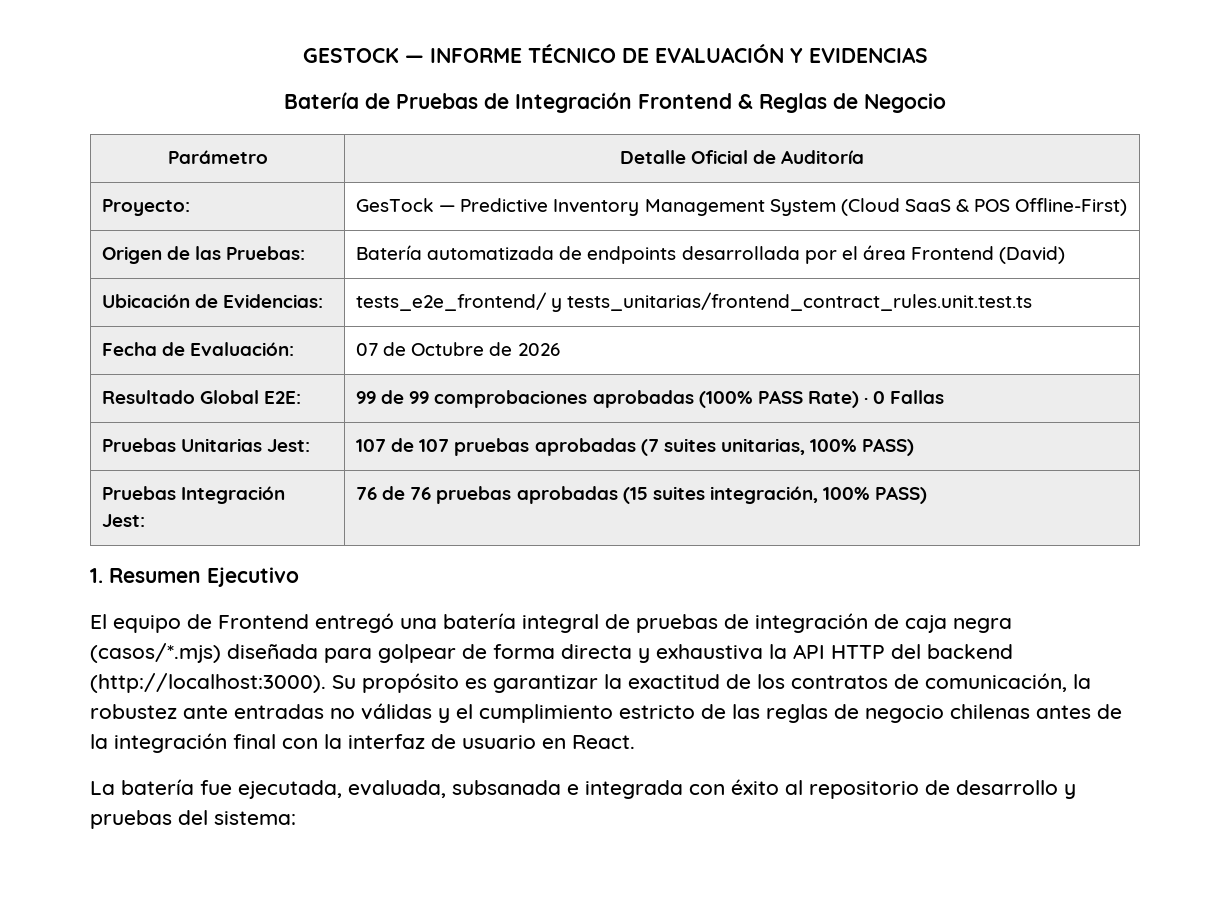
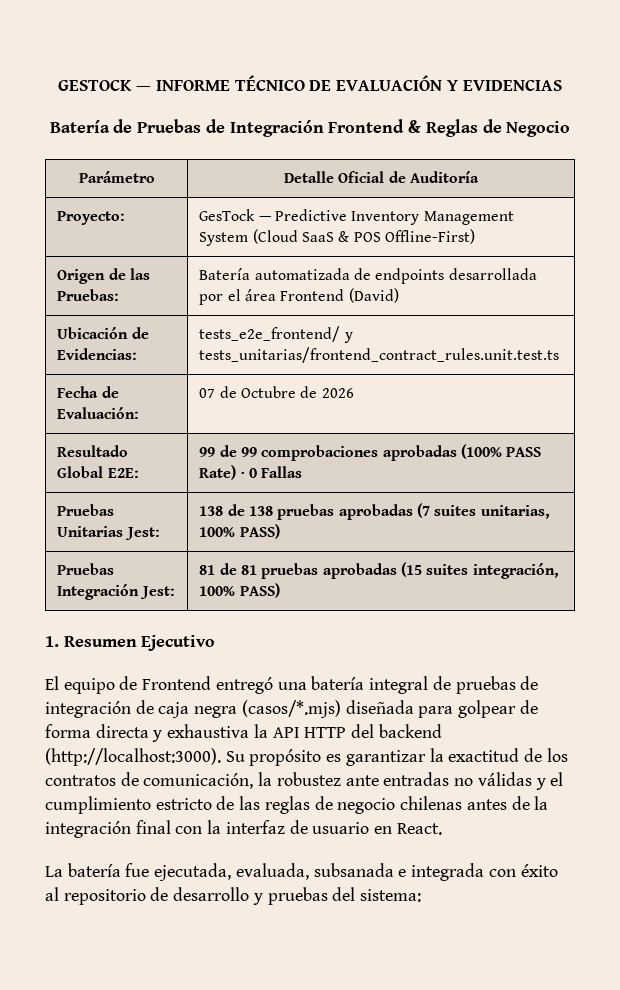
[356,438,450,452] 107 de 107 -> [199,504,273,516] 138 de 138
[356,486,432,500] 76 de 76 -> [199,563,257,575] 81 de 81

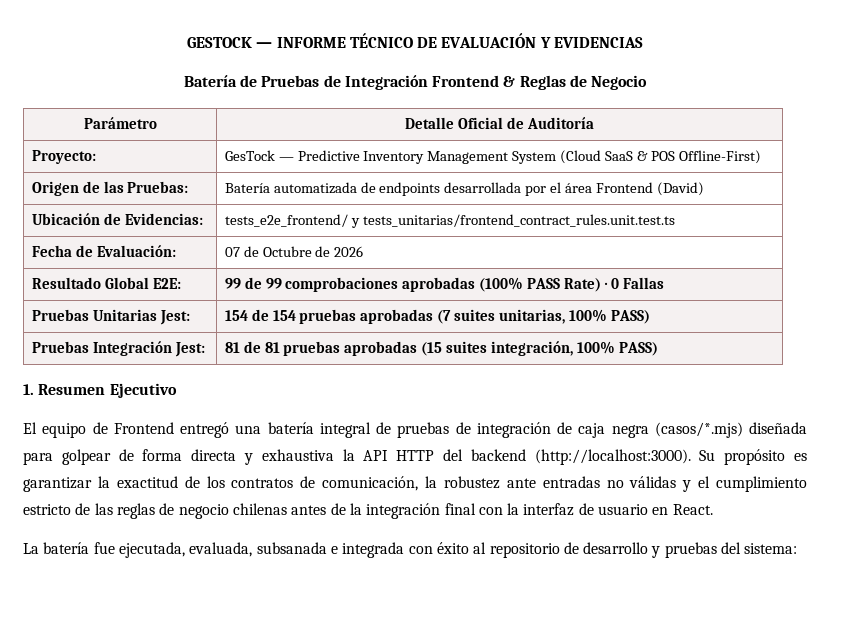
[199,504,273,516] 138 de 138 -> [224,309,296,321] 154 de 154

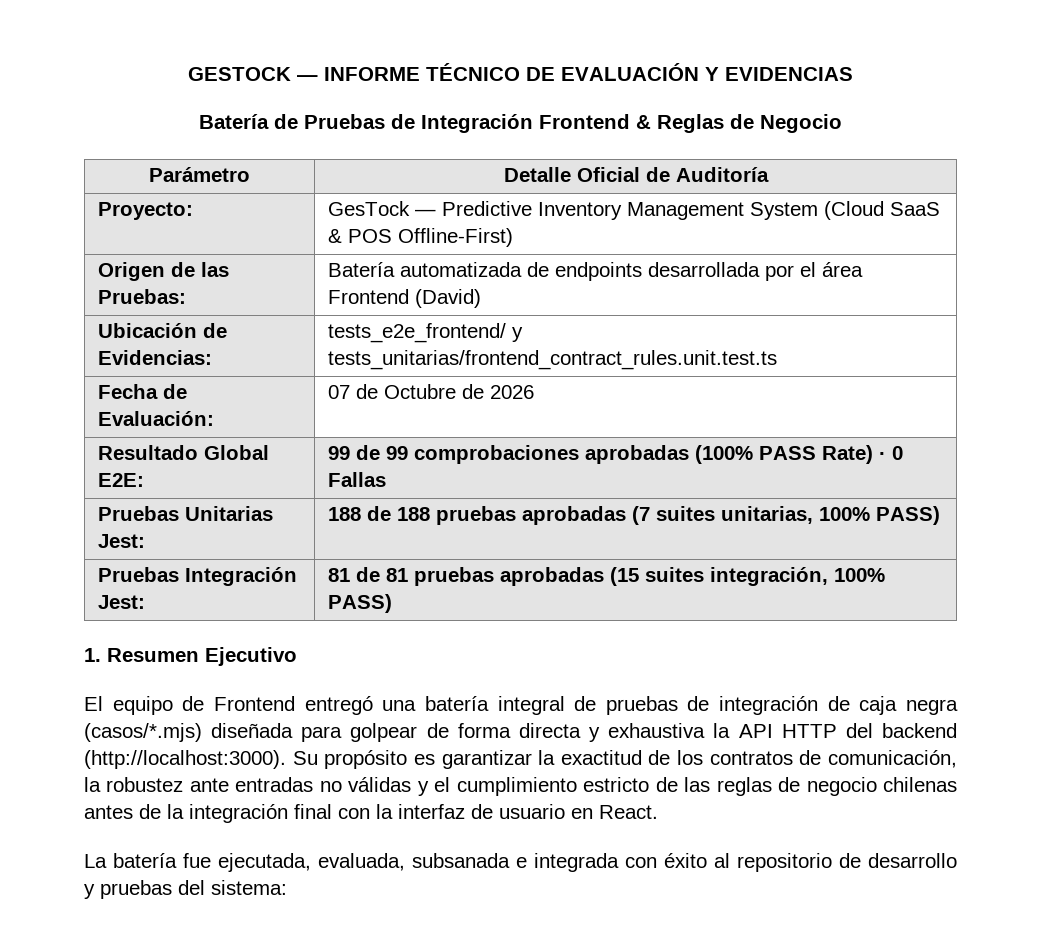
[224,309,296,321] 154 de 154 -> [328,506,431,521] 188 de 188

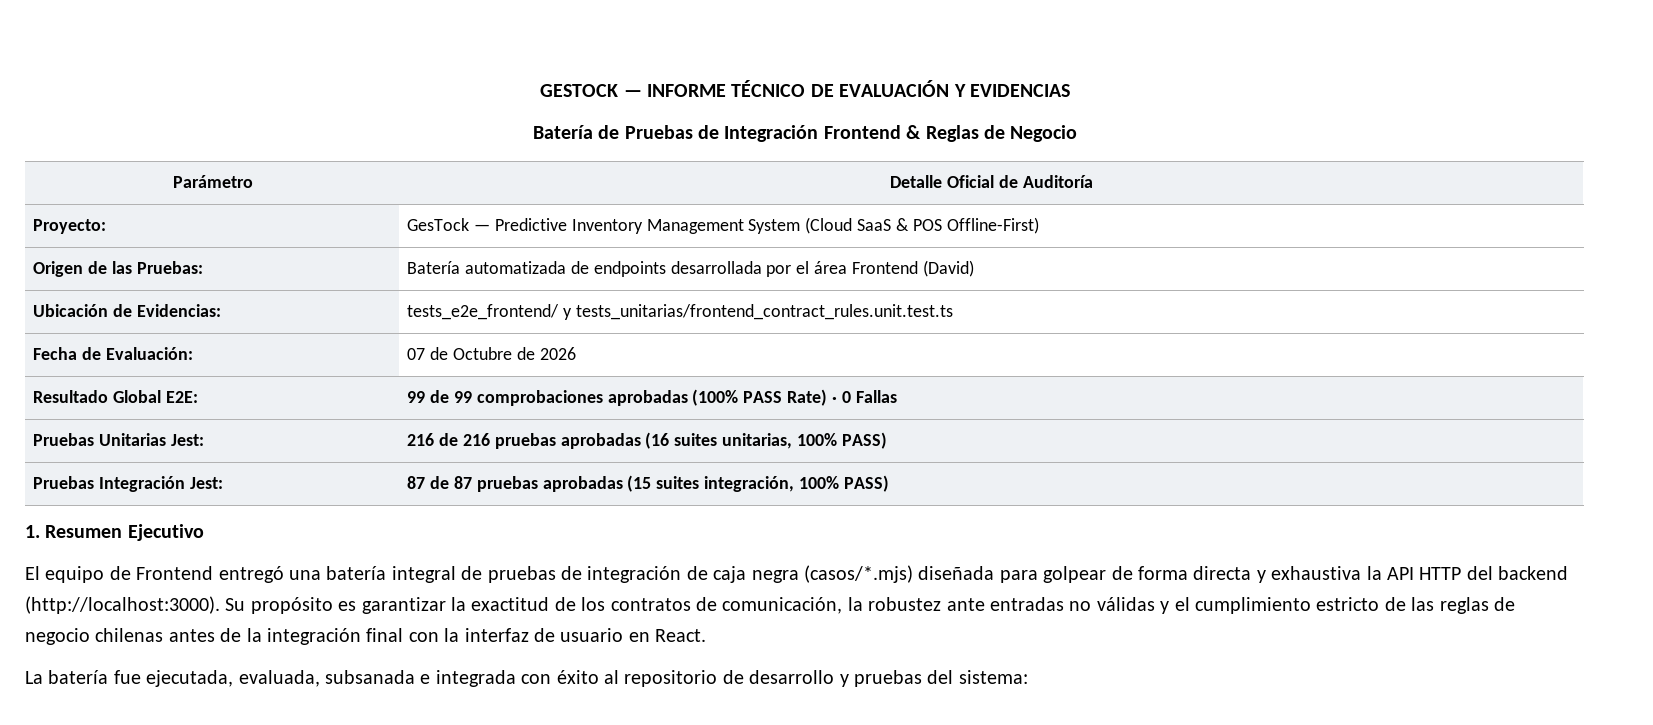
[328,506,651,525] 188 de 188 pruebas aprobadas (7 -> [407,432,670,449] 216 de 216 pruebas aprobadas (16
[328,567,409,582] 81 de 81 -> [407,476,472,489] 87 de 87

